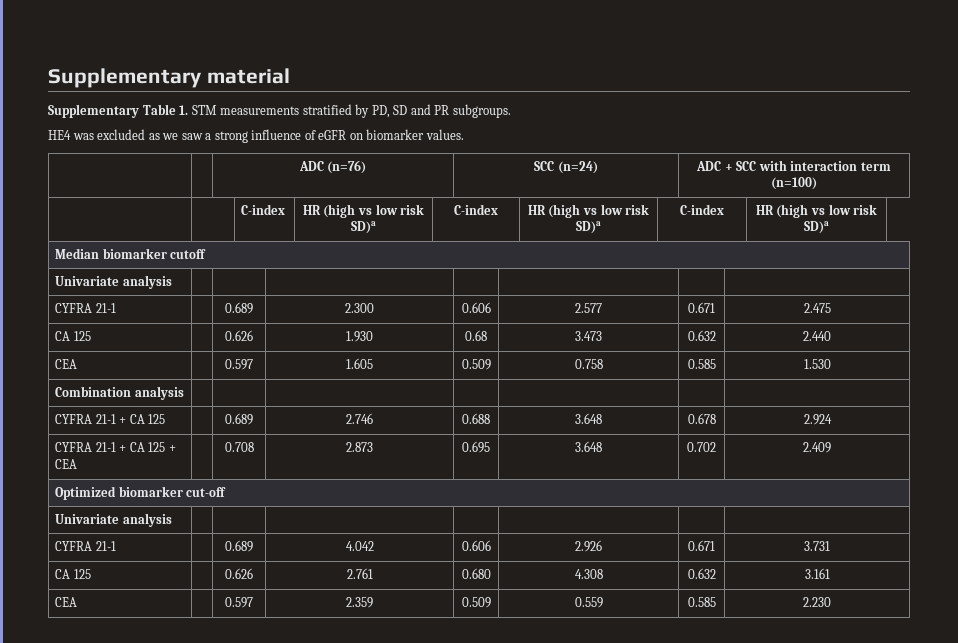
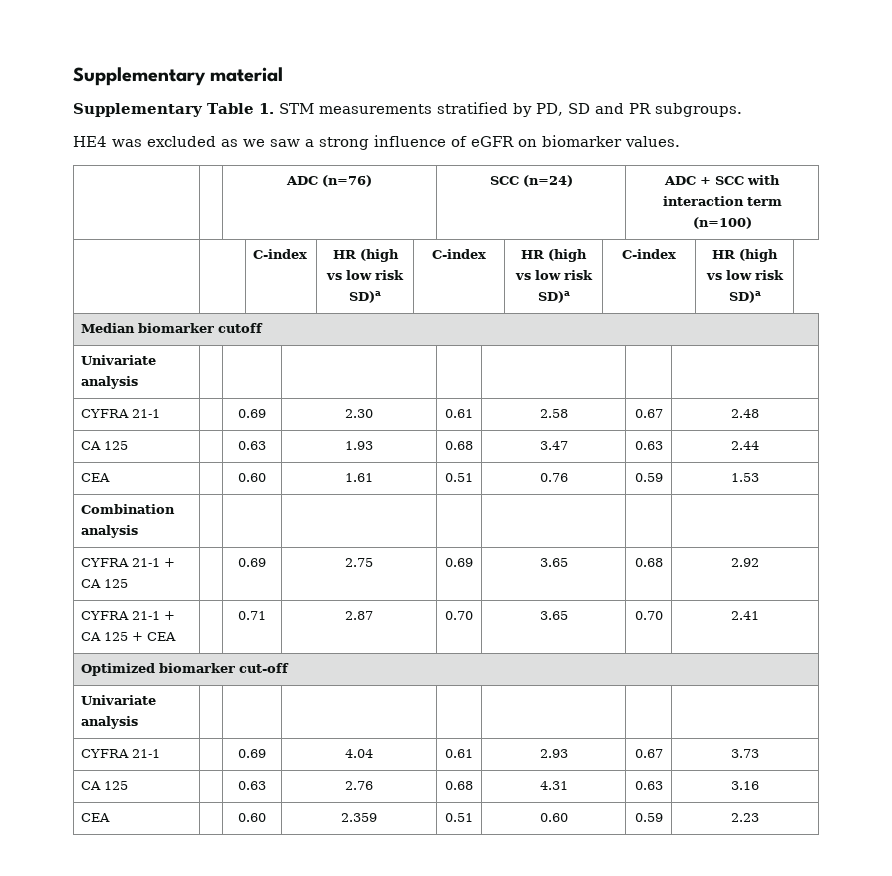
[225,302,253,314] [345,303,375,313] [461,302,491,313] [575,303,602,313] [688,302,715,313] [803,303,831,313] [55,331,91,341] [225,330,253,341] [346,331,374,342] [465,330,487,341] [575,331,602,341] [687,330,716,341] [803,331,831,341] [55,359,78,369] [225,359,253,370] [346,358,374,369] [461,359,491,370] [574,359,603,369] [687,359,716,369] [803,359,831,369] 0.689 | 2.300 | 0.606 | 2.577 | 0.671 | 2.475 // CA 125 | | 0.626 | 1.930 | 0.68 | 3.473 | 0.632 | 2.440 // CEA | | 0.597 | 1.605 | 0.509 | 0.758 | 0.585 | 1.530 -> [238,409,266,418] [345,409,373,418] [445,409,473,418] [539,409,568,418] [634,409,663,418] [731,409,759,418] [80,441,128,450] [238,441,266,450] [345,441,373,450] [445,441,473,450] [539,441,568,450] [634,441,663,450] [731,441,759,450] [80,473,110,482] [238,473,266,482] [345,473,373,482] [445,473,473,482] [539,473,568,482] [634,473,663,482] [731,473,759,482] 0.69 | 2.30 | 0.61 | 2.58 | 0.67 | 2.48 // CA 125 | | 0.63 | 1.93 | 0.68 | 3.47 | 0.63 | 2.44 // CEA | | 0.60 | 1.61 | 0.51 | 0.76 | 0.59 | 1.53
[225,413,253,425] [346,413,374,424] [462,413,490,424] [575,413,602,424] [687,413,716,424] [803,414,832,425] 0.689 | 2.746 | 0.688 | 3.648 | 0.678 | 2.924 -> [238,558,266,567] [345,558,373,567] [445,558,473,567] [539,558,568,567] [634,558,663,567] [731,558,759,567] 0.69 | 2.75 | 0.69 | 3.65 | 0.68 | 2.92
[224,442,254,452] [346,442,374,452] [462,441,490,453] [575,441,602,452] [687,442,716,452] [803,442,831,453] 0.708 | 2.873 | 0.695 | 3.648 | 0.702 | 2.409 -> [238,611,266,620] [345,611,373,620] [445,611,473,620] [539,611,568,620] [634,611,663,620] [731,611,759,620] 0.71 | 2.87 | 0.70 | 3.65 | 0.70 | 2.41
[225,540,253,552] [345,541,374,551] [461,540,491,551] [575,540,602,552] [688,540,715,551] [804,541,830,551] [55,569,91,579] [225,568,253,579] [346,568,373,579] [461,568,491,579] [574,569,603,579] [687,568,716,579] [804,568,830,579] [55,597,78,607] [225,597,253,608] 0.689 | 4.042 | 0.606 | 2.926 | 0.671 | 3.731 // CA 125 | | 0.626 | 2.761 | 0.680 | 4.308 | 0.632 | 3.161 // CEA | | 0.597 -> [238,749,266,758] [345,749,373,758] [445,749,473,758] [539,749,568,758] [634,749,663,758] [731,749,759,758] [80,781,128,790] [238,781,266,790] [345,781,373,790] [445,781,473,790] [539,781,568,790] [634,781,663,790] [731,781,759,790] [80,813,110,822] [238,813,266,822] 0.69 | 4.04 | 0.61 | 2.93 | 0.67 | 3.73 // CA 125 | | 0.63 | 2.76 | 0.68 | 4.31 | 0.63 | 3.16 // CEA | | 0.60
[461,597,491,608] [574,597,603,608] [687,597,716,607] [803,597,831,607] 0.509 | 0.559 | 0.585 | 2.230 -> [445,813,473,822] [539,813,568,822] [634,813,663,822] [731,813,759,822] 0.51 | 0.60 | 0.59 | 2.23

